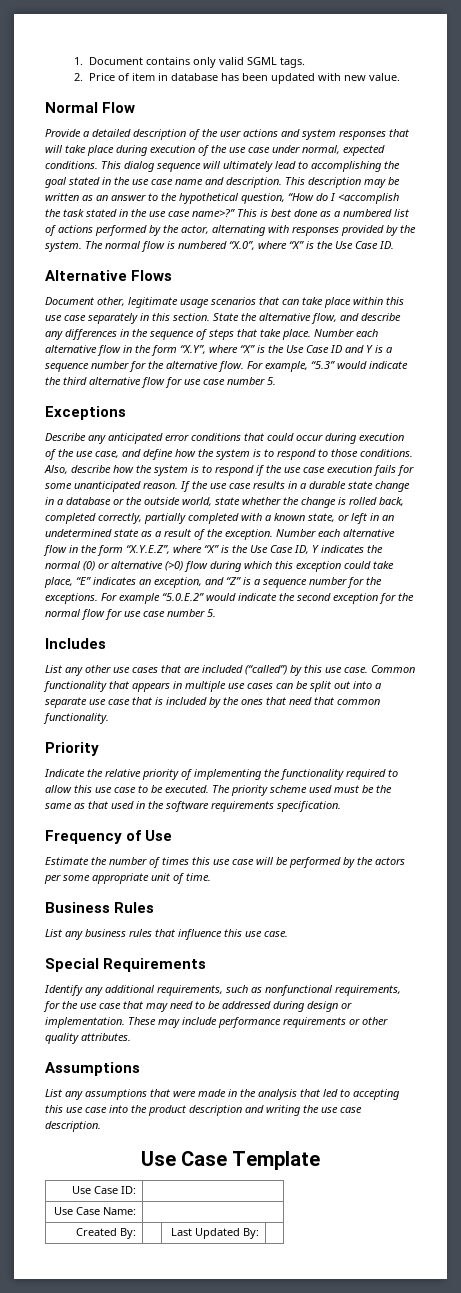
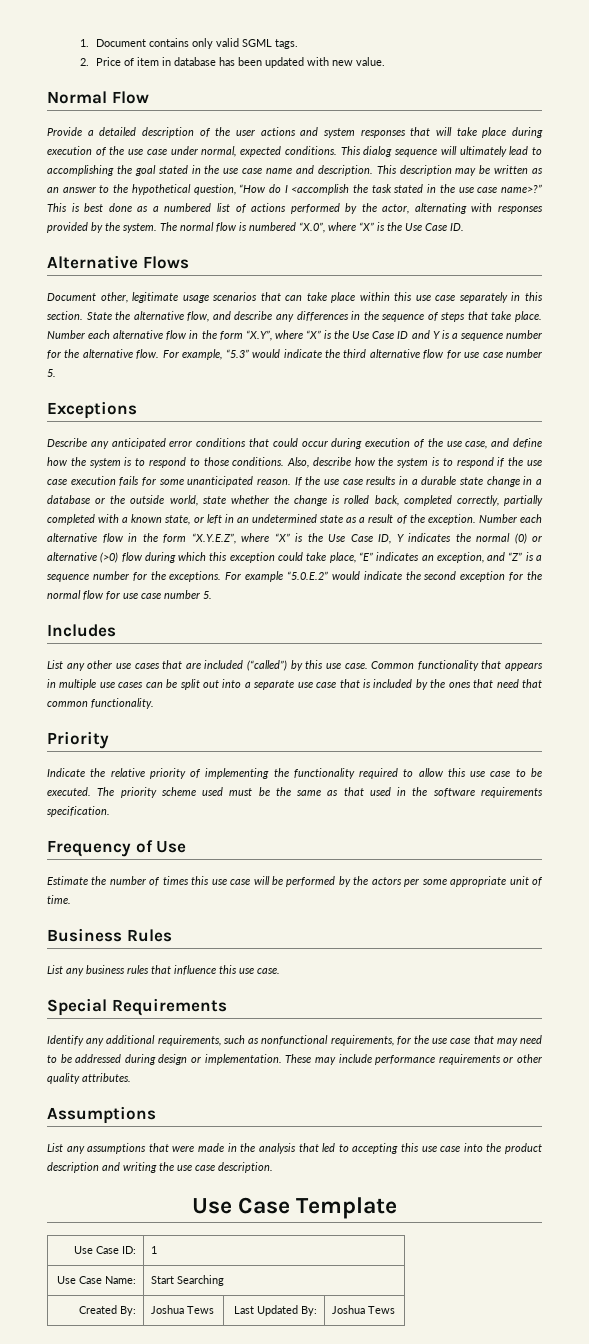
(137, 1190) none -> [150,1246,157,1254] 1
(137, 1211) none -> [150,1275,224,1286] Start Searching
(137, 1233) none -> [150,1305,214,1314] Joshua Tews
(260, 1233) none -> [331,1305,395,1314] Joshua Tews

